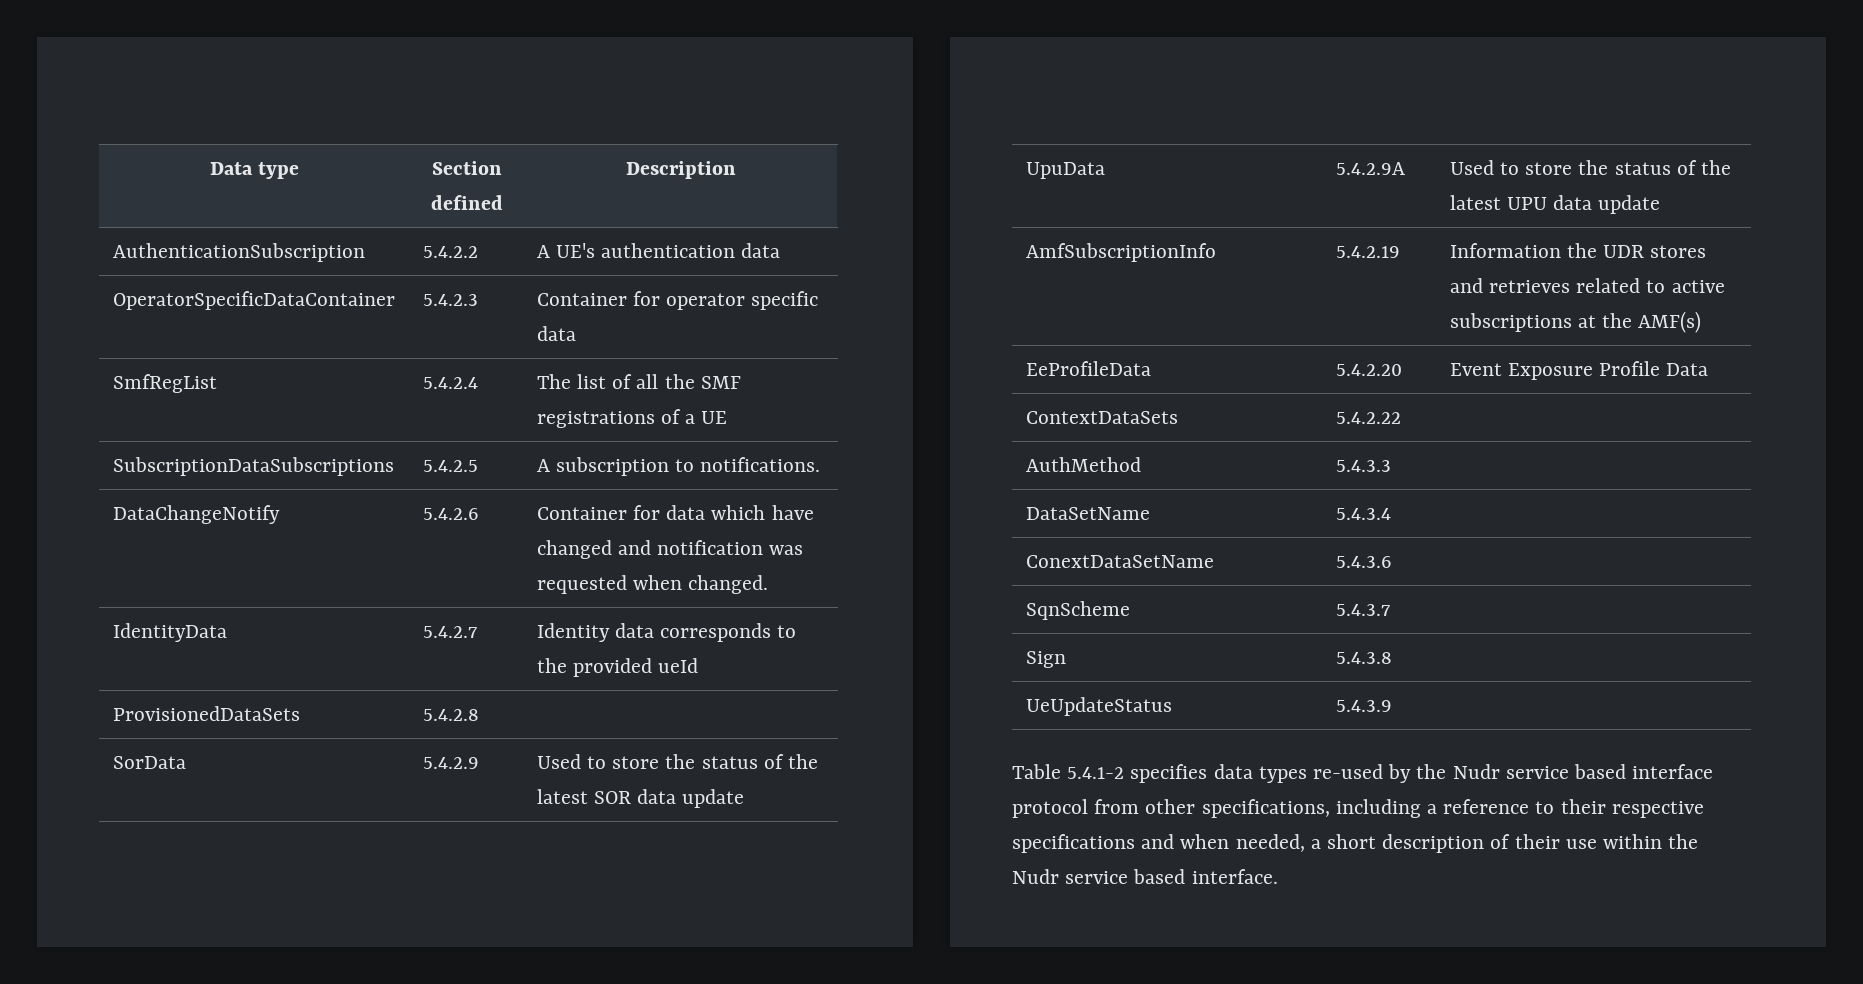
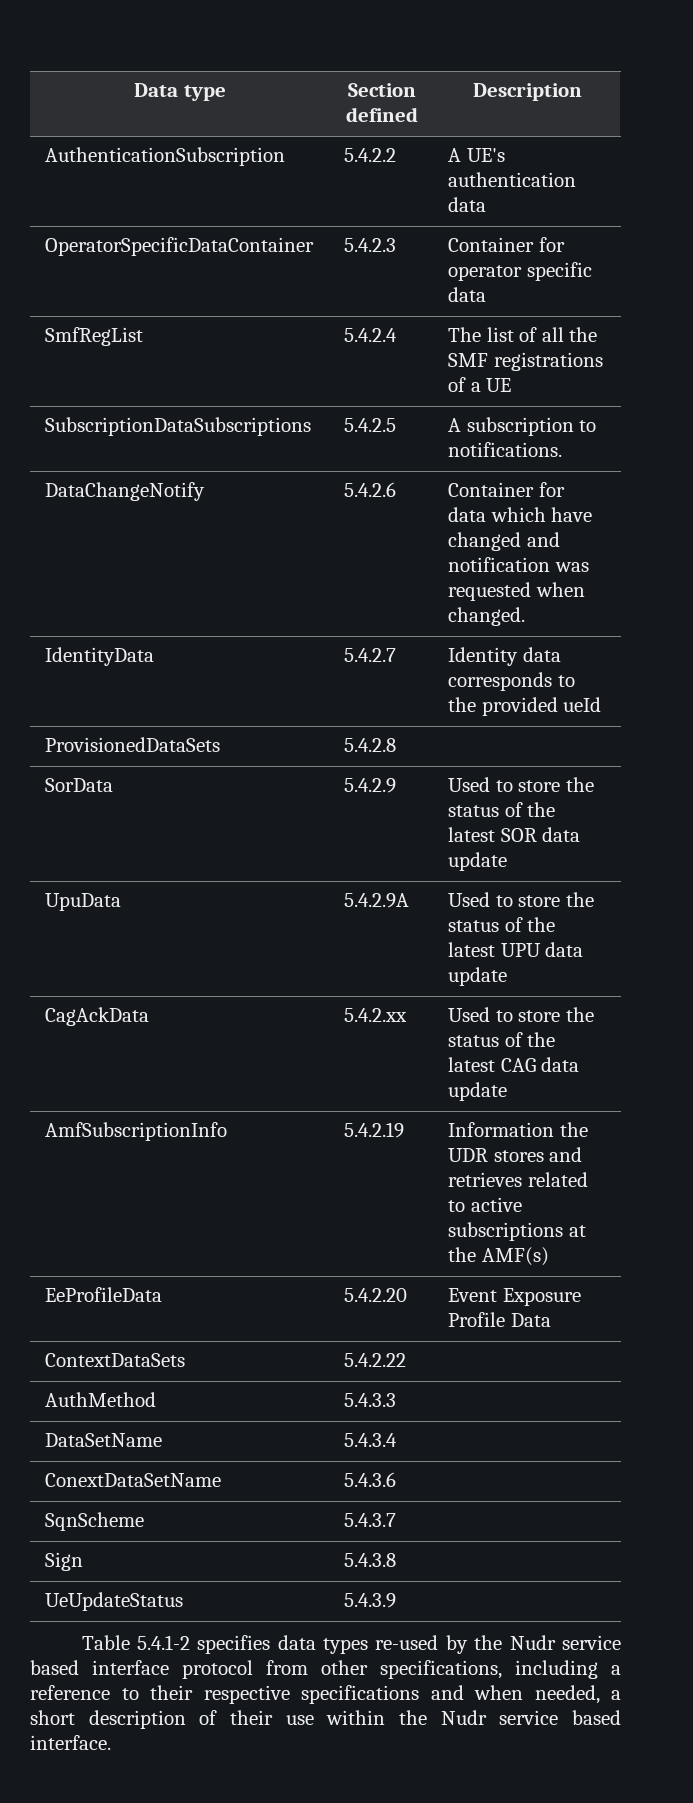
(1661, 204) none -> [45,1007,150,1026] [344,1008,408,1022] [448,1007,594,1022] [448,1032,556,1047] [448,1057,580,1072] [448,1082,508,1101] // CagAckData | 5.4.2.xx | Used to store the status of the latest CAG data update

